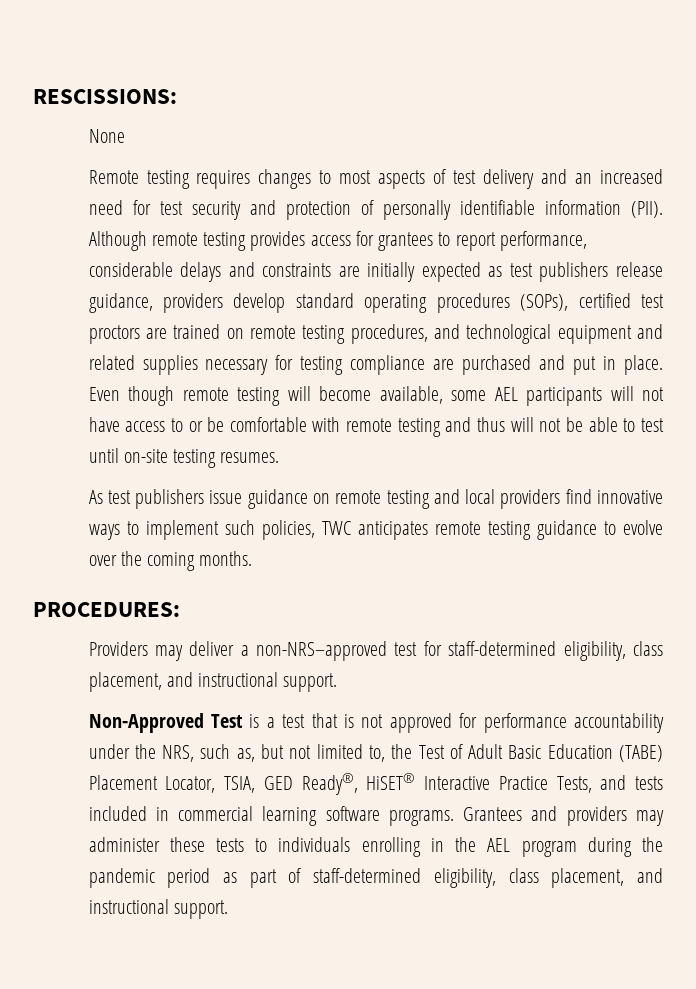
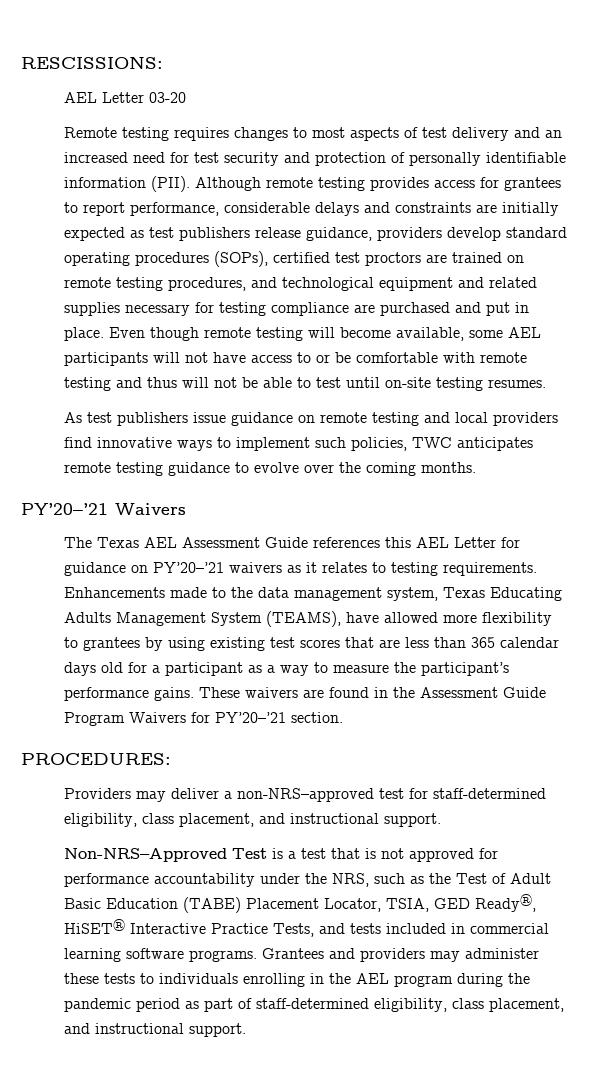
[88,129,125,143] // None -> [64,92,187,103] // AEL Letter 03-20
(253, 558) none -> [21,503,186,515] [64,537,521,548] [64,562,538,576] [64,587,563,601] [64,611,553,627] [64,637,560,651] [64,662,510,676] [64,687,547,701] [64,712,344,726] // PY’20–’21 Waivers // The Texas AEL Assessment Guide references this AEL Letter for guidance on PY’20–’21 waivers as it relates to testing requirements. Enhancements made to the data management system, Texas Educating Adults Management System (TEAMS), have allowed more flexibility to grantees by using existing test scores that are less than 365 calendar days old for a participant as a way to measure the participant’s performance gains. These waivers are found in the Assessment Guide Program Waivers for PY’20–’21 section.
[88,713,204,733] Non-Approved -> [64,848,228,862] Non-NRS–Approved
[236,744,385,762] as, but not limited to, -> [410,876,425,884] as

